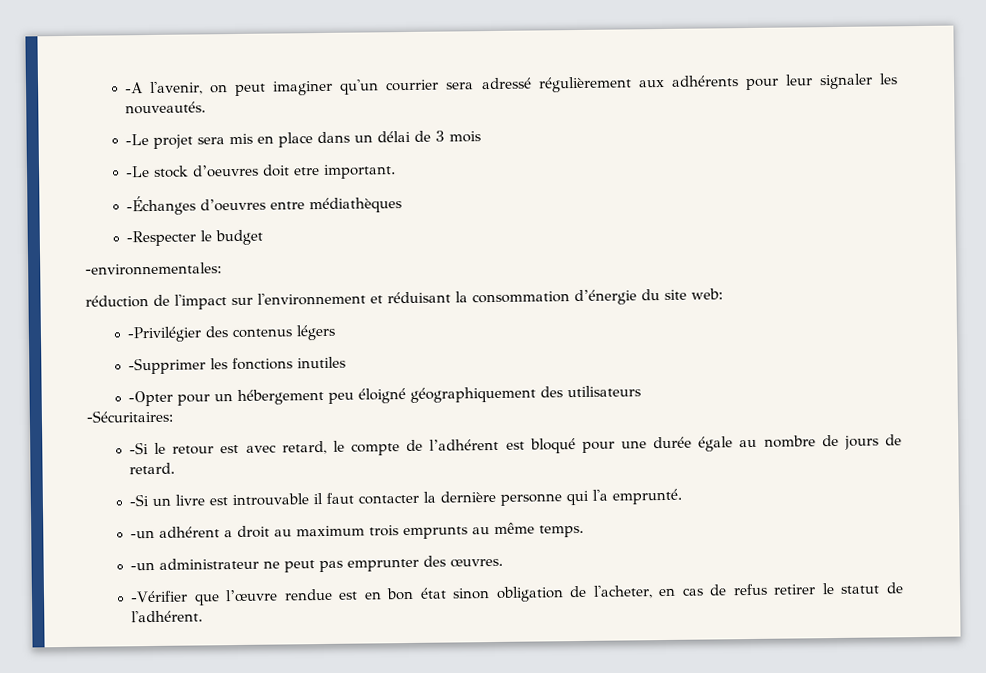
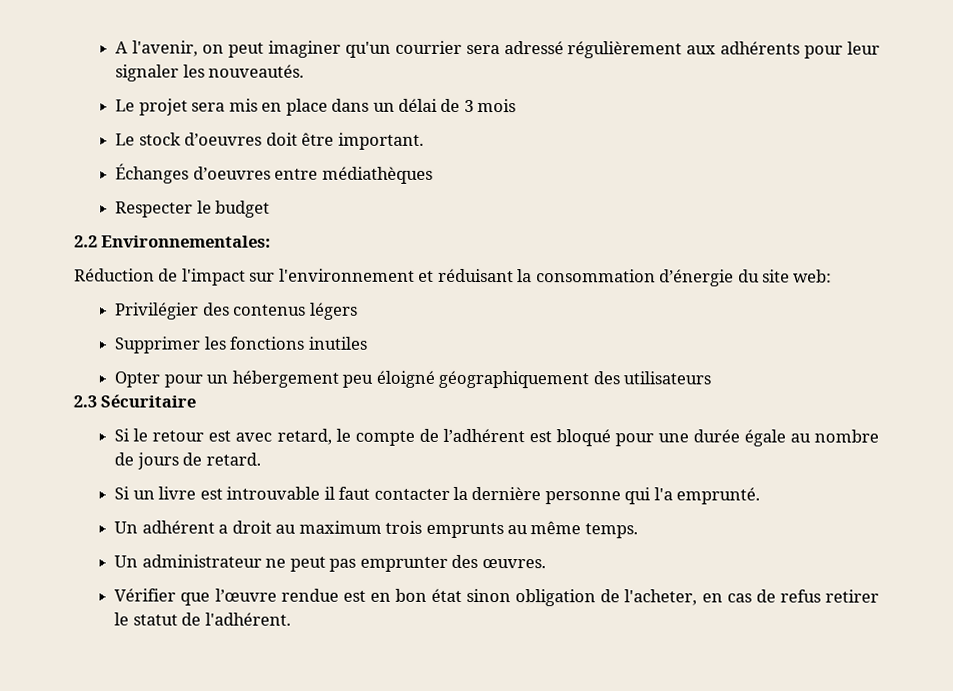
[125,82,144,94] -A -> [115,41,129,54] A
[125,134,150,146] -Le -> [115,99,136,112] Le
[125,165,151,178] -Le -> [115,133,136,146] Le
[294,167,321,176] etre -> [301,132,335,146] être
[126,195,197,216] -Échanges -> [115,163,190,184] Échanges
[126,230,197,247] -Respecter -> [115,201,194,218] Respecter
[85,262,222,276] [85,295,149,308] -environnementales: // réduction -> [74,235,272,248] [74,268,155,282] 2.2 Environnementales: // Réduction
[127,326,203,343] -Privilégier -> [115,302,200,320] Privilégier
[128,357,207,375] -Supprimer -> [114,336,202,354] Supprimer
[128,390,174,407] -Opter -> [114,371,161,388] Opter
[86,409,173,423] [129,442,150,455] -Sécuritaires: // -Si -> [73,394,197,408] [114,428,131,442] 2.3 Sécuritaire // Si
[129,494,150,507] -Si -> [114,486,131,500] Si
[130,529,156,539] -un -> [114,521,139,534] Un
[130,561,156,571] -un -> [114,555,139,568] Un
[130,590,189,603] -Vérifier -> [114,588,177,602] Vérifier

